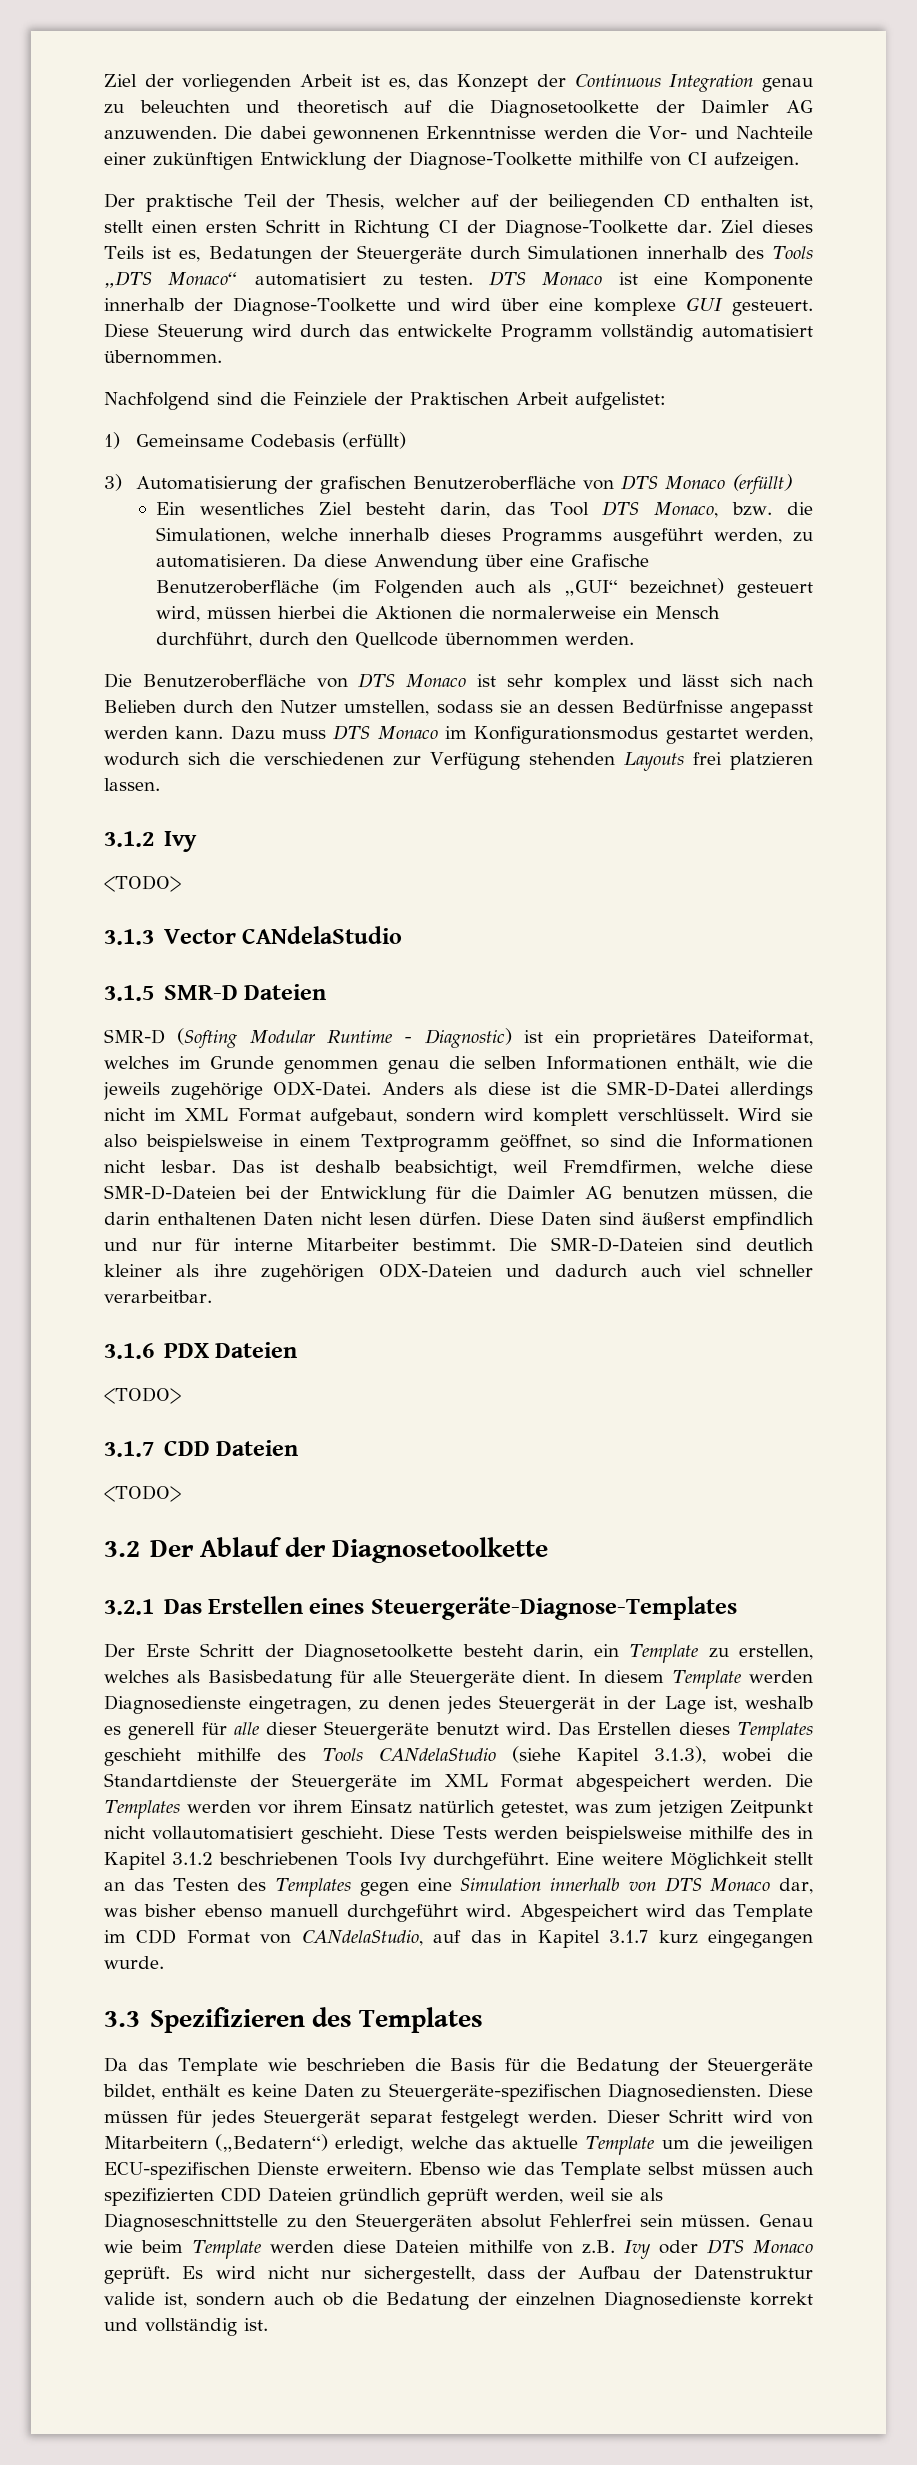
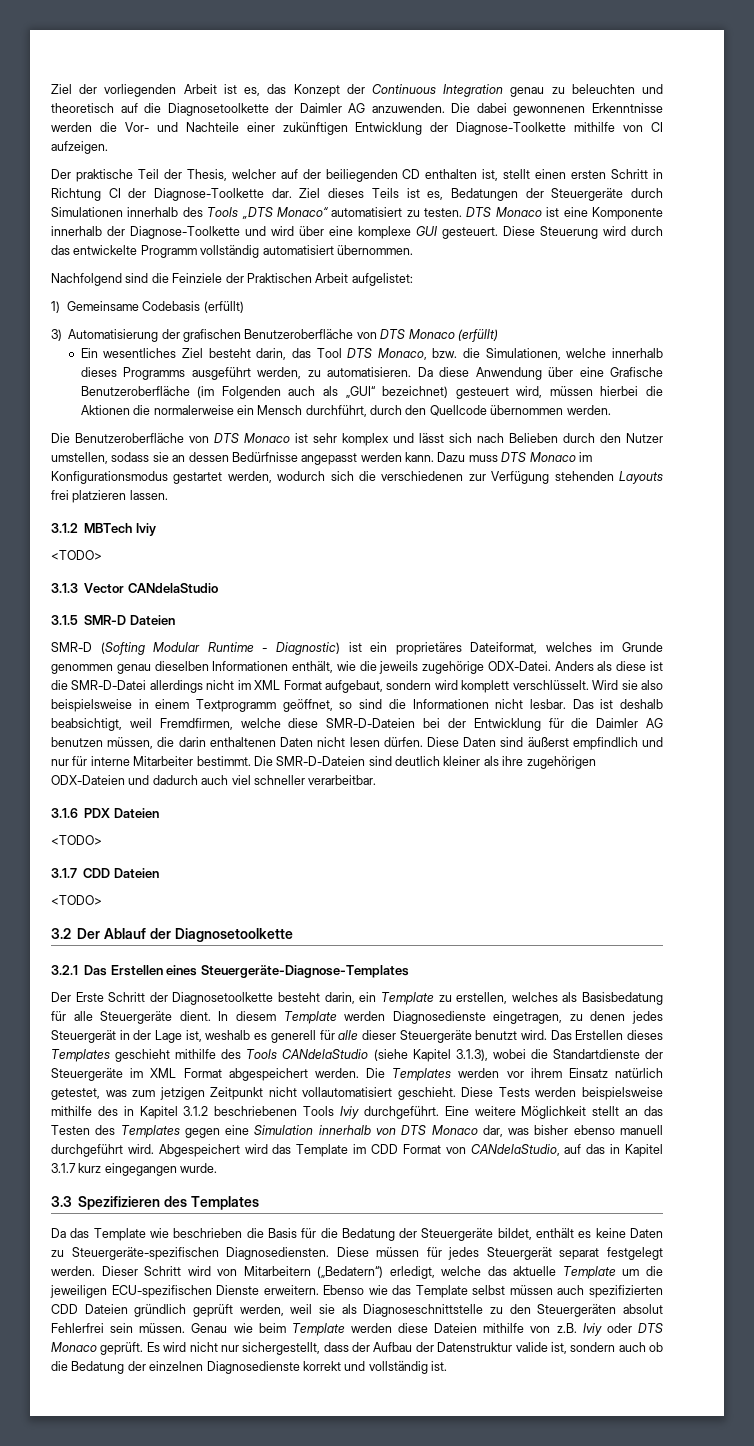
[163,831,197,852] Ivy -> [84,523,156,536] MBTech Iviy
[448,1056,537,1069] die selben -> [154,661,209,671] dieselben
[398,1852,426,1870] Ivy -> [340,1106,359,1119] Iviy
[623,2240,651,2259] Ivy -> [582,1323,602,1336] Iviy

